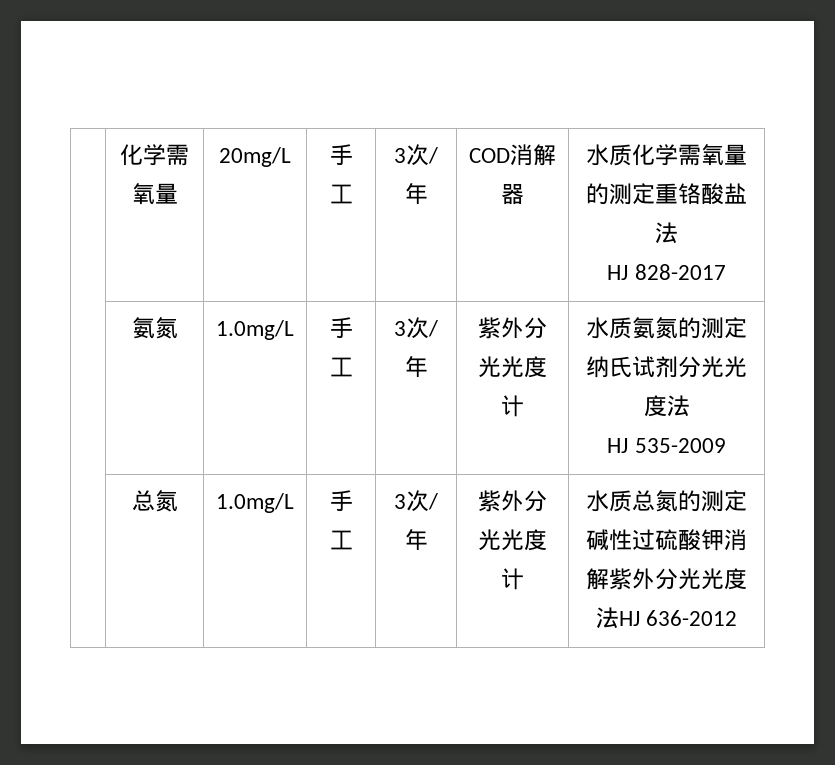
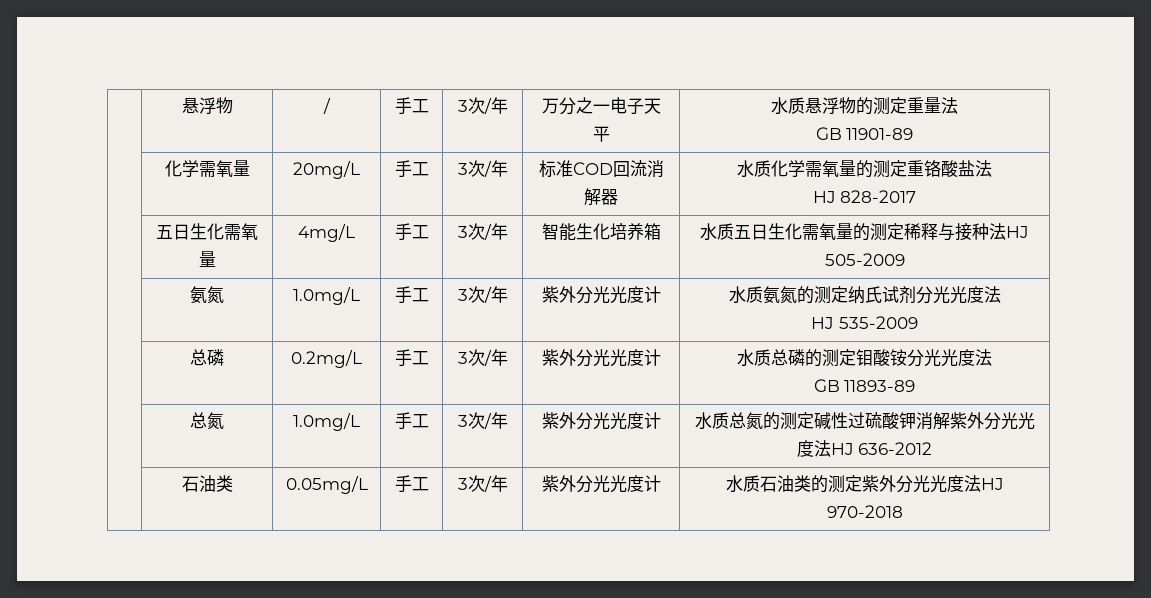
(120, 155) none -> [181,97,233,114] [322,98,331,114] [394,97,429,115] [457,97,508,114] [541,97,661,115] [592,126,610,142] [771,97,958,115] [815,127,914,140] | 悬浮物 | / | 手工 | 3次/年 | 万分之一电子天平 | 水质悬浮物的测定重量法 // GB 11901-89 //
[469,148,510,163] COD -> [538,160,647,178] 标准COD回流
(726, 272) none -> [156,223,258,240] [198,251,216,267] [298,224,355,242] [394,223,429,241] [457,223,508,240] [541,223,661,241] [700,223,1029,241] [824,253,905,266] // | 五日生化需氧量 | 4mg/L | 手工 | 3次/年 | 智能生化培养箱 | 水质五日生化需氧量的测定稀释与接种法HJ 505-2009
(726, 445) none -> [190,349,224,366] [291,350,362,368] [394,349,429,367] [457,349,508,366] [541,349,661,367] [737,349,992,367] [813,379,916,392] // | 总磷 | 0.2mg/L | 手工 | 3次/年 | 紫外分光光度计 | 水质总磷的测定钼酸铵分光光度法 // GB 11893-89
(738, 618) none -> [181,475,233,492] [285,476,368,494] [394,475,429,493] [457,475,508,492] [541,475,661,493] [725,475,1004,493] [826,505,903,518] // | 石油类 | 0.05mg/L | 手工 | 3次/年 | 紫外分光光度计 | 水质石油类的测定紫外分光光度法HJ 970-2018

